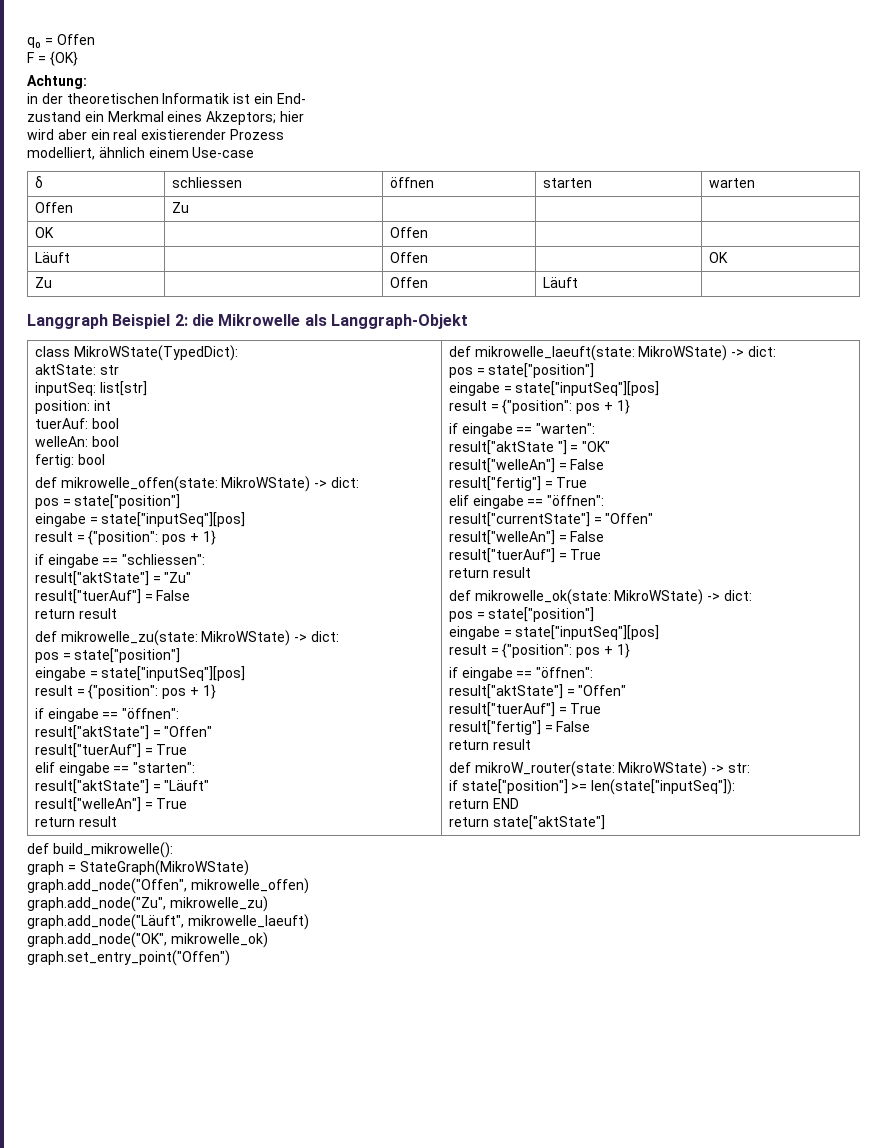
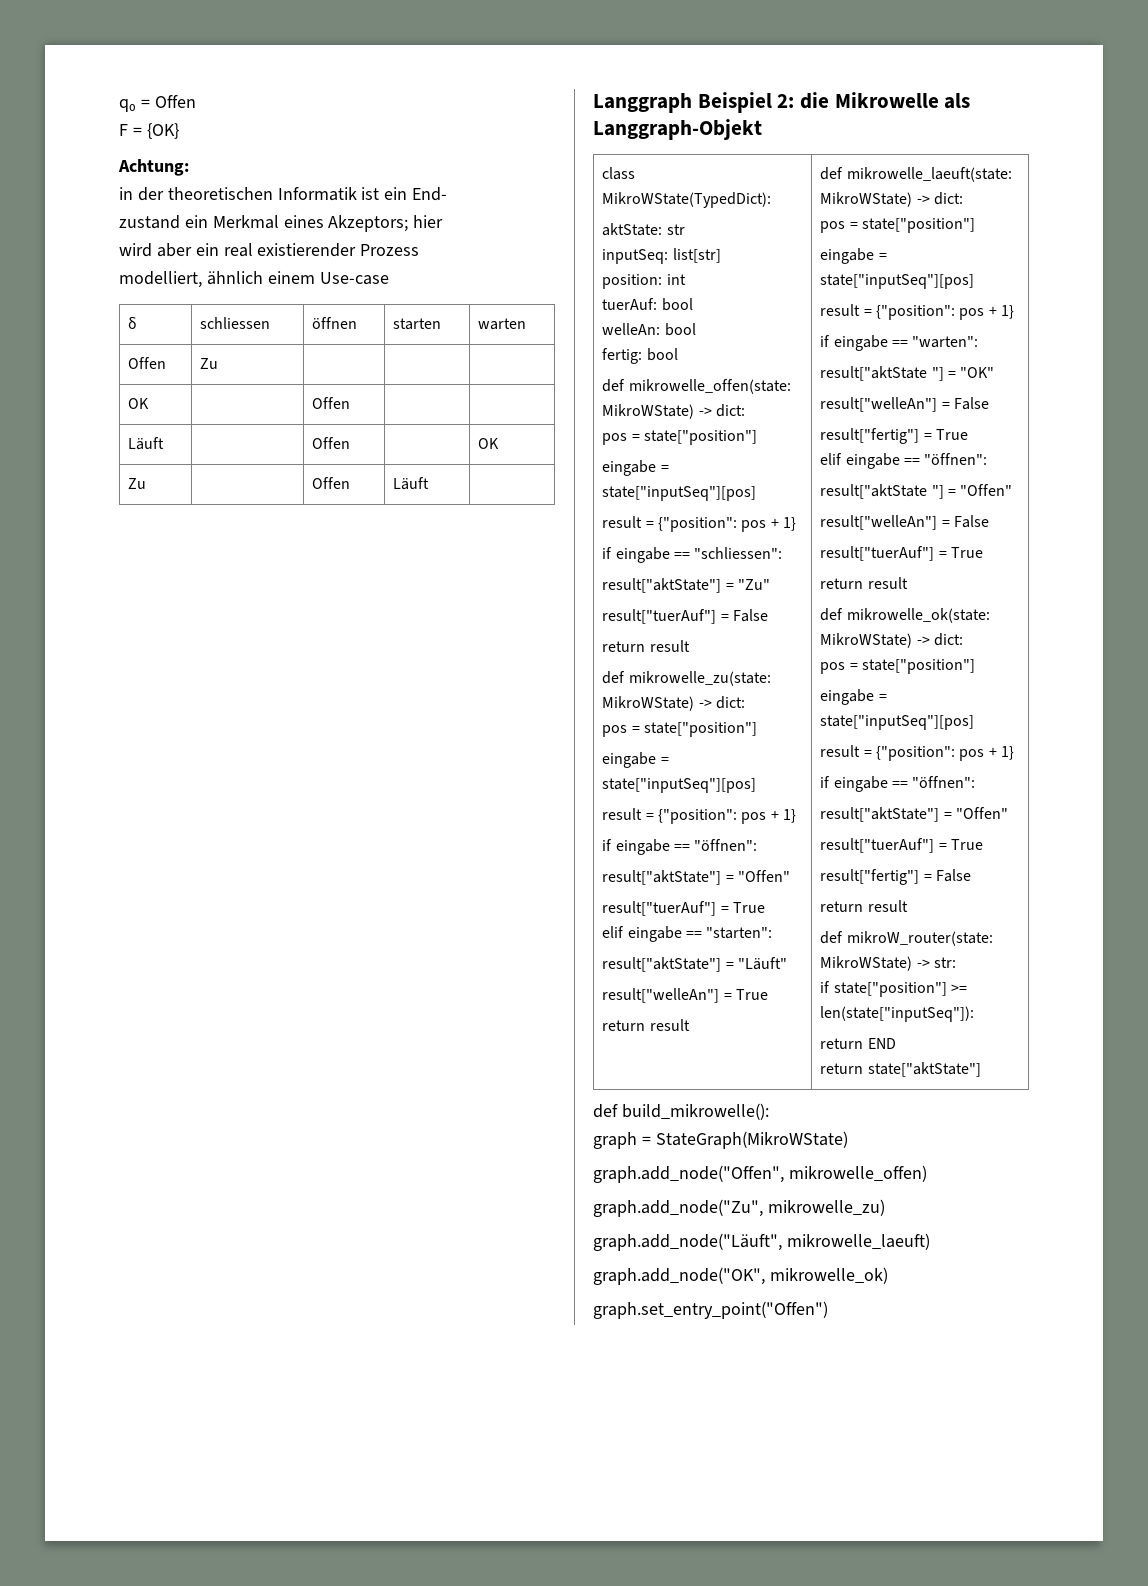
[448,512,590,527] result["currentState"] -> [820,484,944,499] result["aktState "]

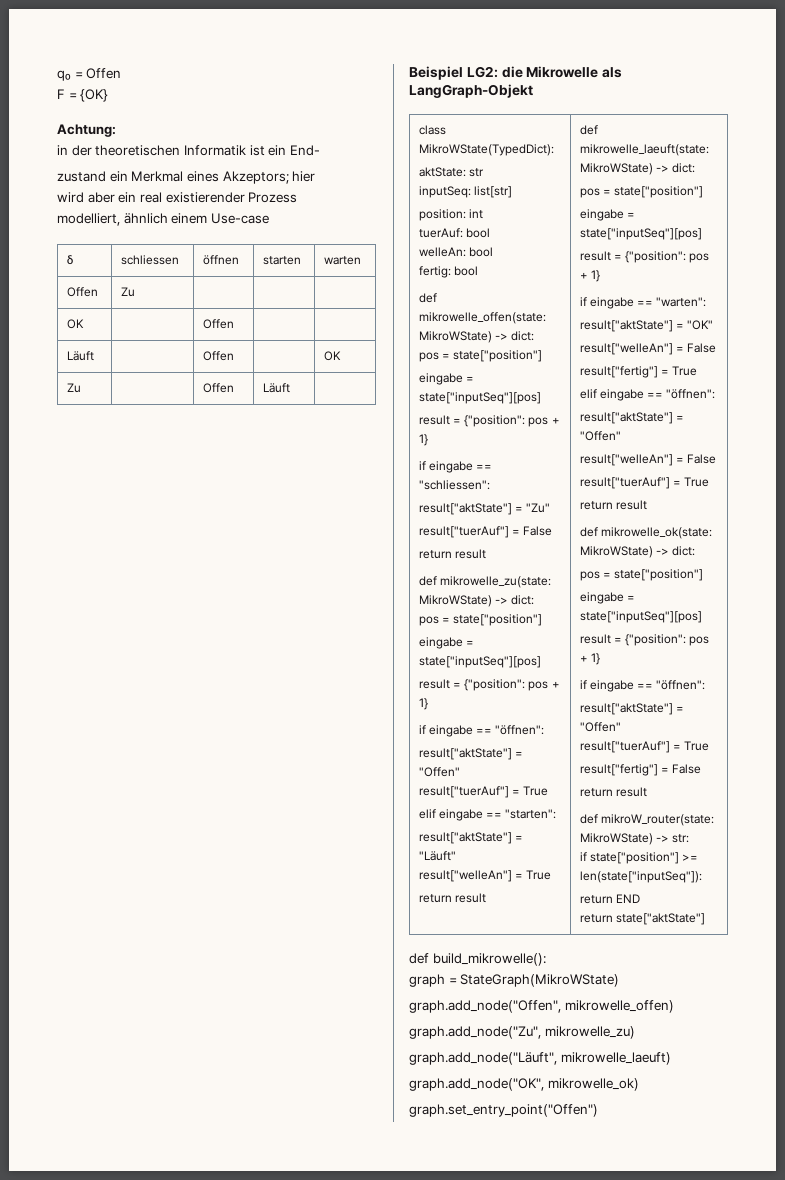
[593,92,795,113] Langgraph Beispiel 2: -> [409,66,498,80] Beispiel LG2:
[593,119,762,140] Langgraph-Objekt -> [409,84,533,98] LangGraph-Objekt
[820,366,944,381] result["aktState "] -> [579,320,673,332] result["aktState"]
[820,484,944,499] result["aktState "] -> [579,412,673,424] result["aktState"]

